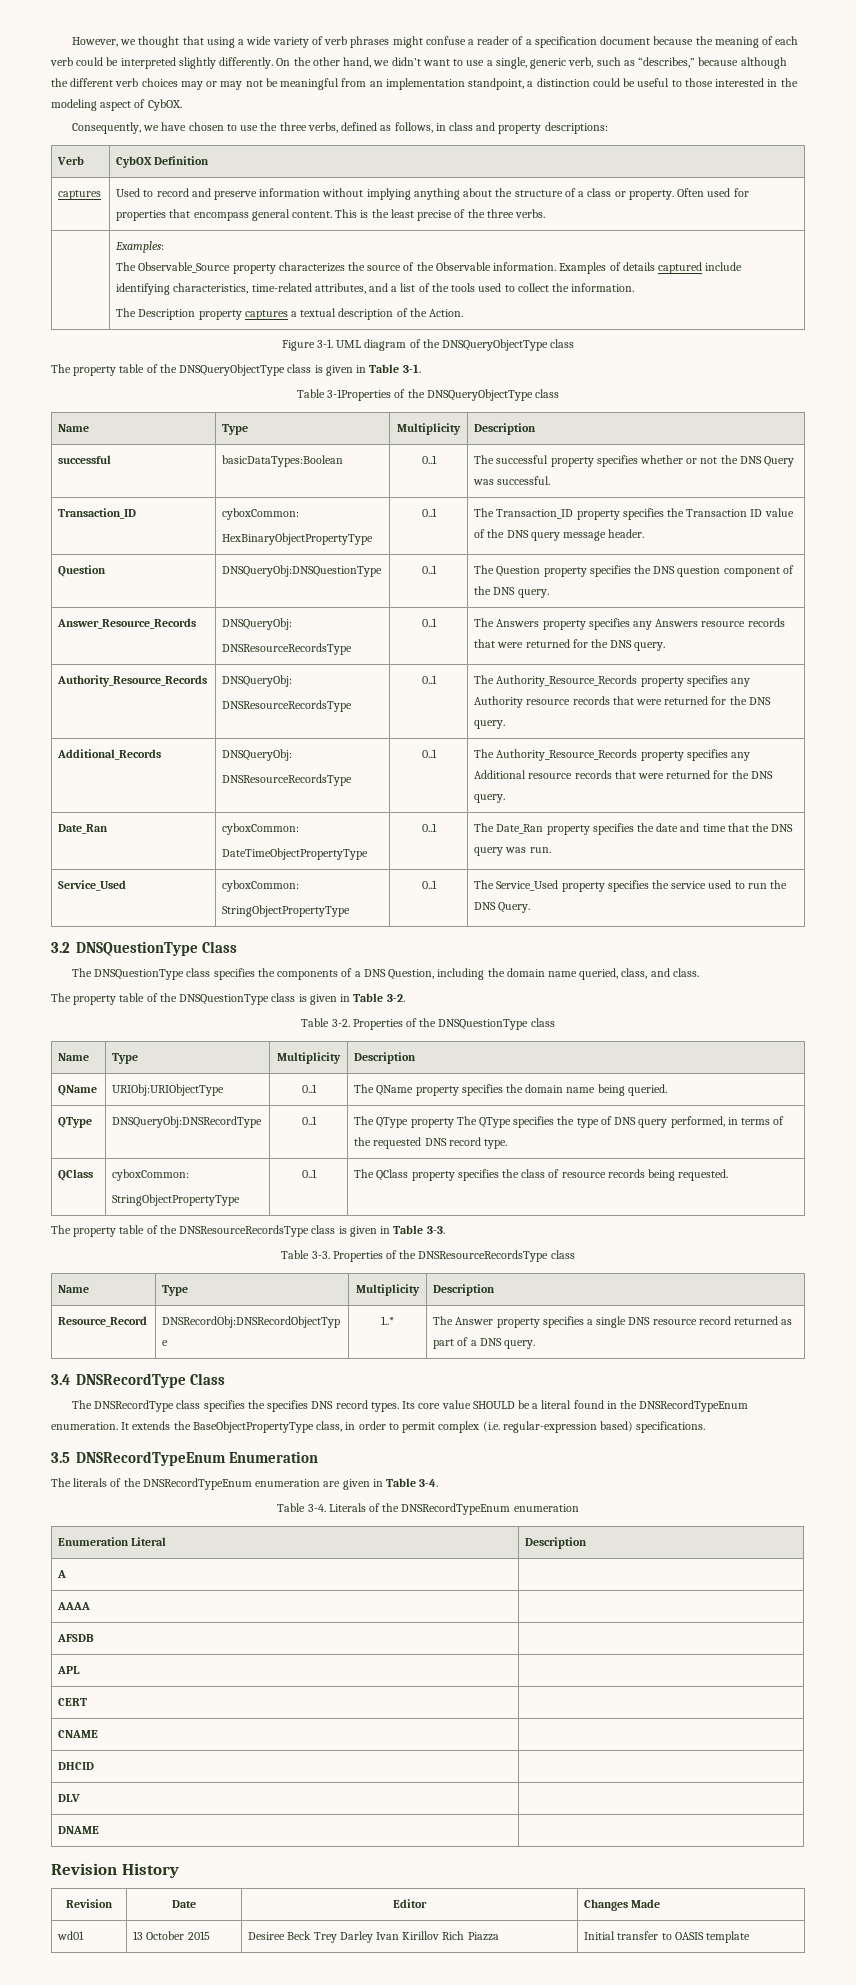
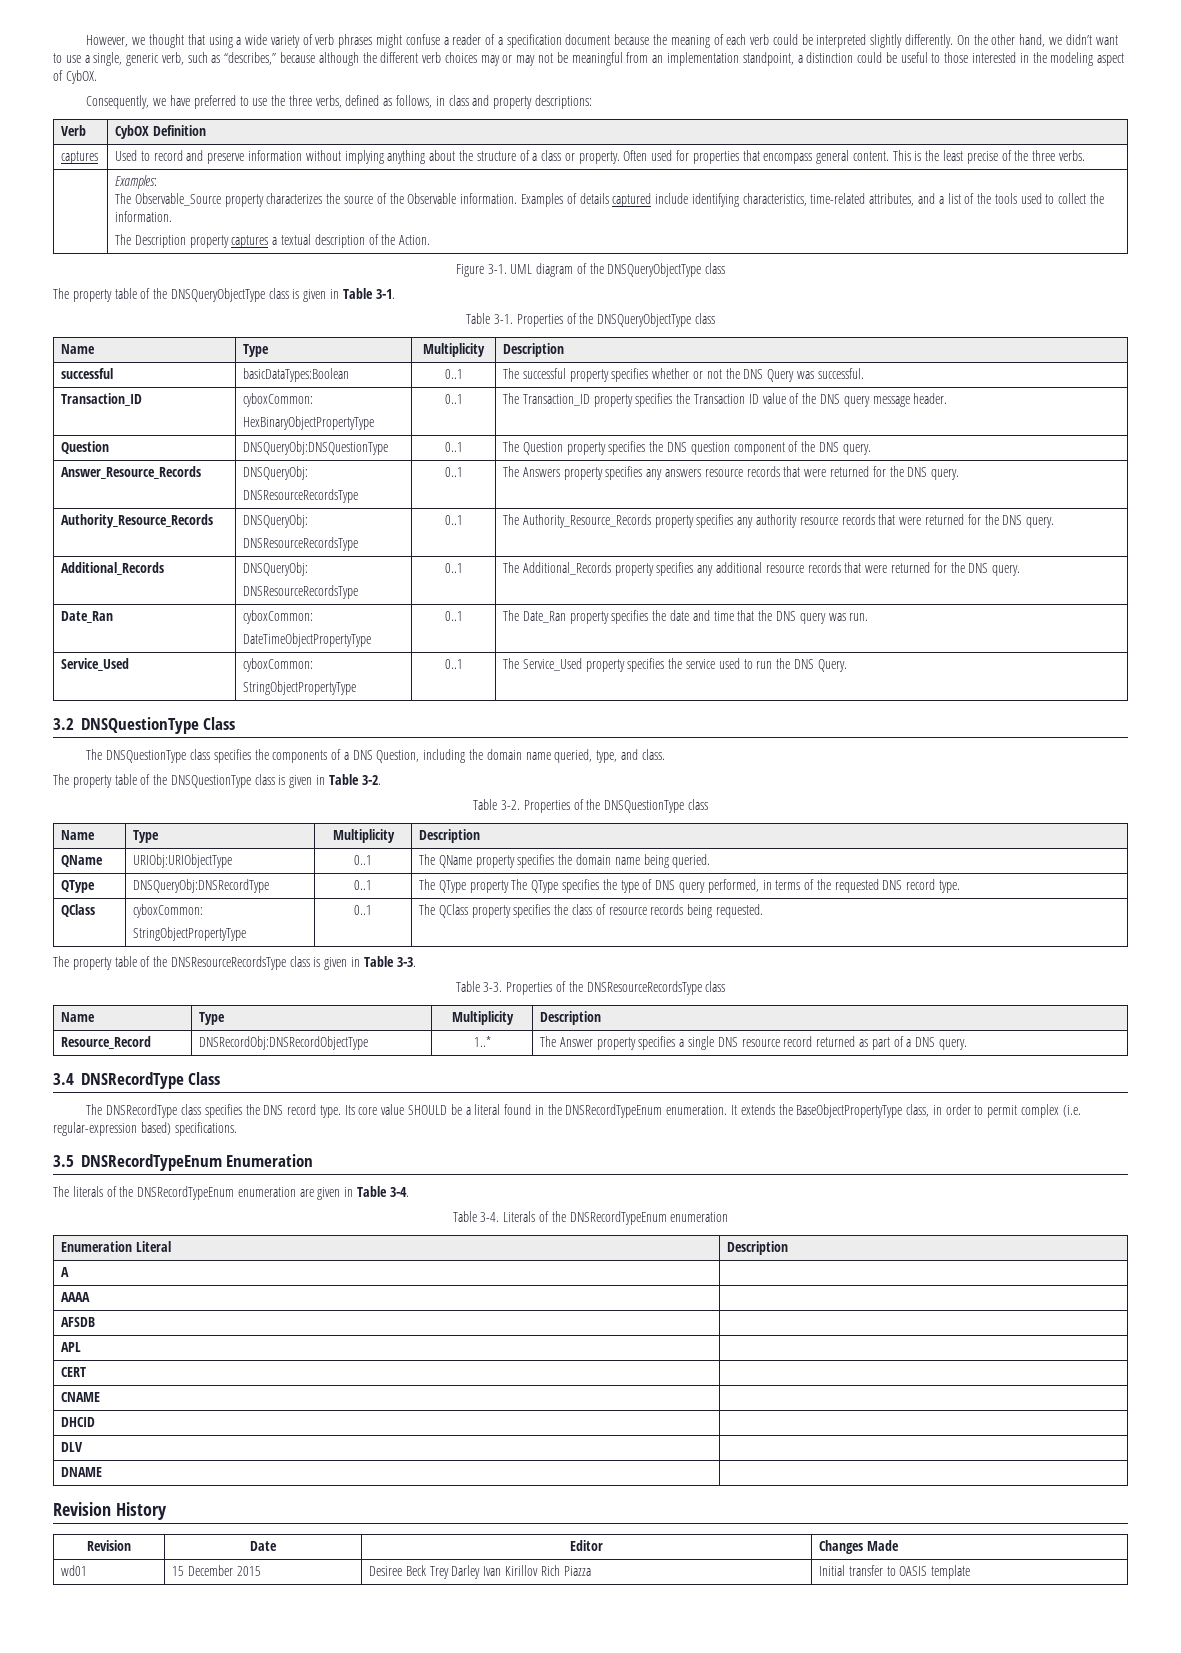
[188,122,224,131] chosen -> [193,95,236,109] preferred
[327,389,392,401] 3-1Properties -> [493,314,563,327] 3-1. Properties
[655,619,699,627] Answers -> [665,469,702,477] answers
[474,696,524,708] Authority -> [756,514,798,528] authority
[496,749,750,761] [474,770,527,779] Authority_Resource_Records property specifies any Additional -> [522,562,763,576] Additional_Records property specifies any additional
[621,968,648,979] class, -> [596,750,618,763] type,
[267,1400,399,1412] specifies DNS record types. -> [263,1104,341,1118] DNS record type.
[133,1931,185,1940] 13 October -> [172,1565,233,1576] 15 December

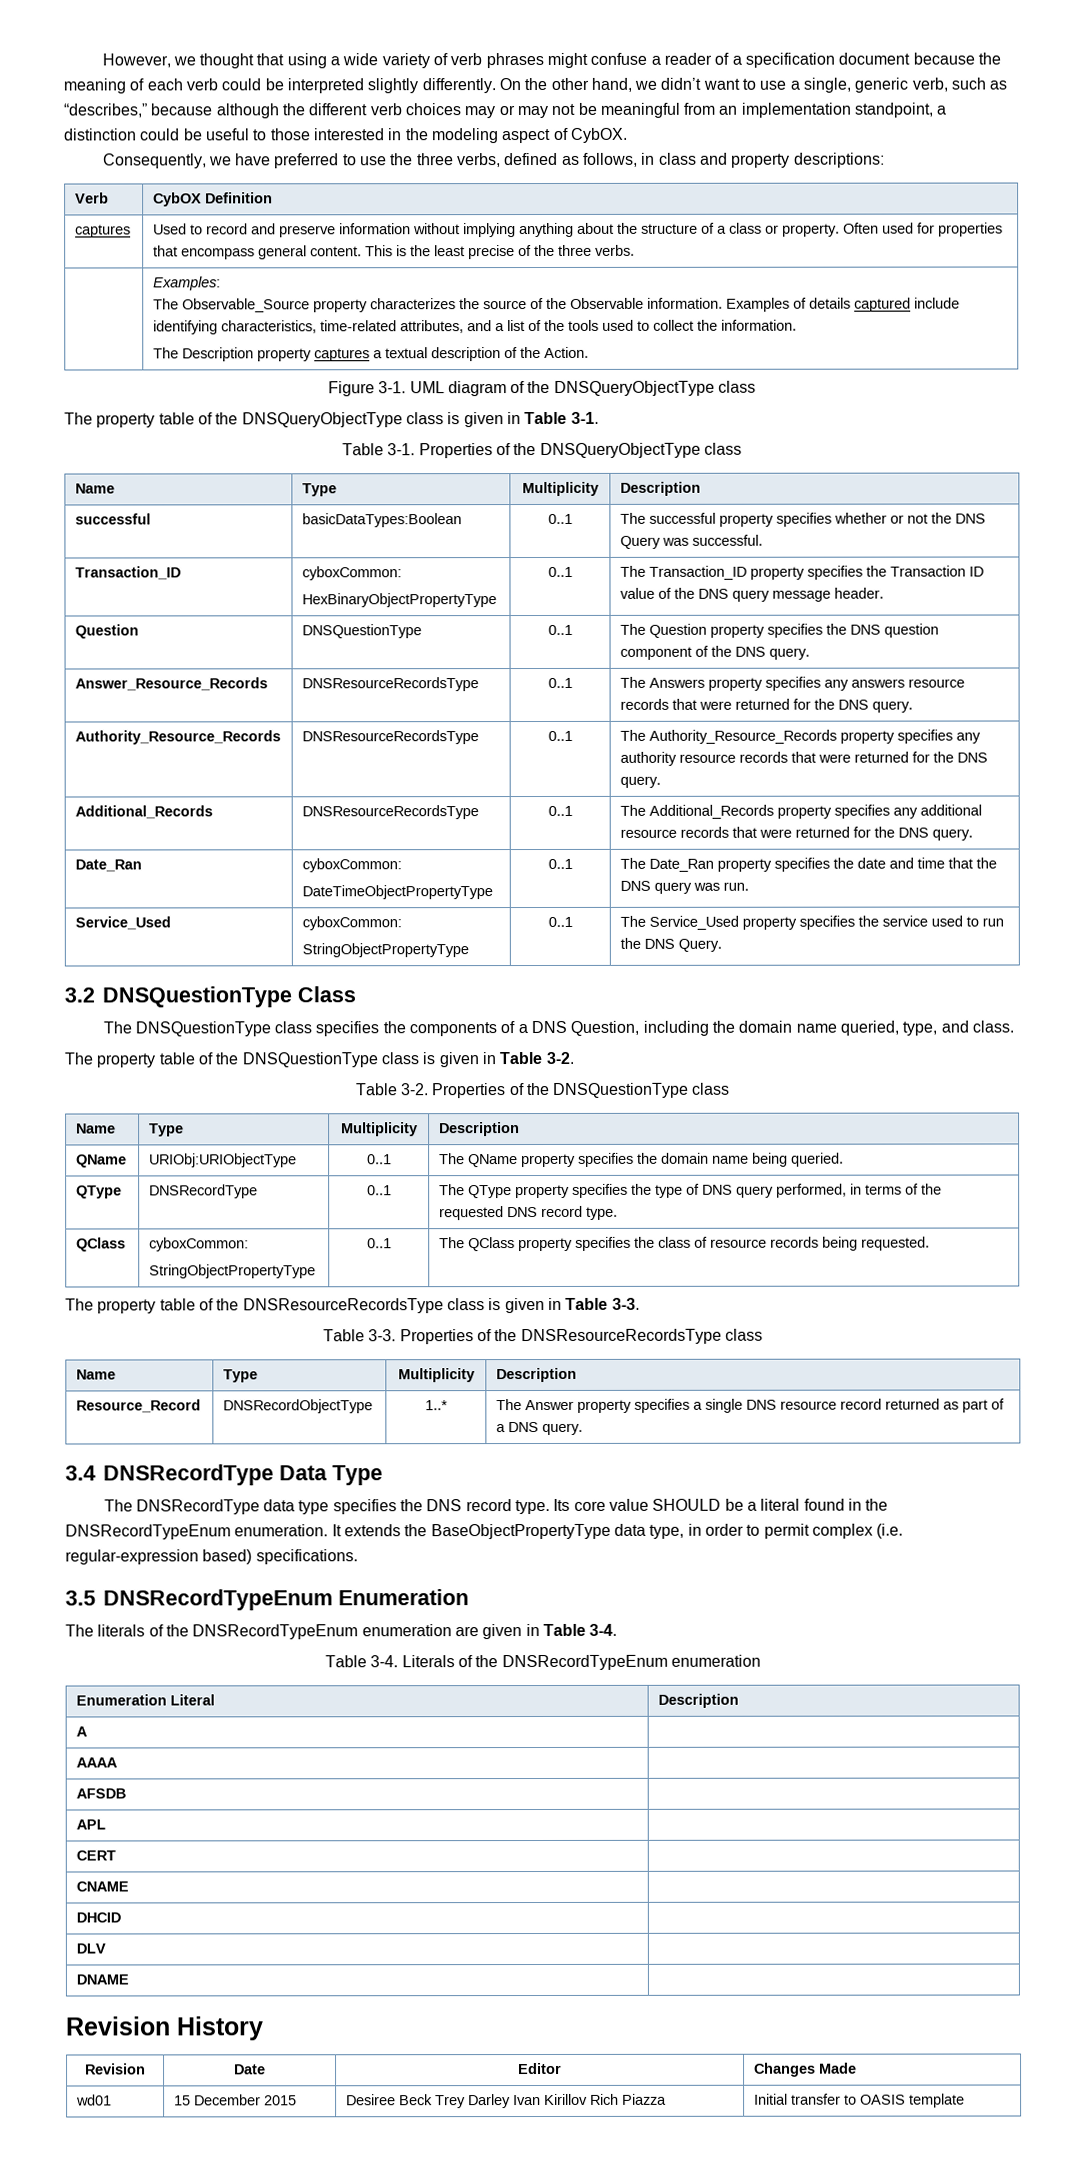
[243,441,389,455] DNSQueryObj:DNSQuestionType -> [302,624,423,639] DNSQuestionType
[243,466,309,480] DNSQueryObj: // -> (269, 684) none
[243,514,309,528] DNSQueryObj: // -> (282, 737) none
[243,562,309,576] DNSQueryObj: // -> (214, 812) none
[133,879,270,893] DNSQueryObj:DNSRecordType -> [149,1184,259,1199] DNSRecordType
[511,879,559,893] The QType -> (571, 1191) none
[199,1036,369,1050] DNSRecordObj:DNSRecordObjectType -> [223,1399,374,1414] DNSRecordObjectType
[188,1072,221,1085] Class -> [279,1465,383,1486] Data Type
[180,1104,201,1115] class -> [263,1499,330,1515] data type
[906,1104,930,1117] class, -> [613,1523,685,1539] data type,

